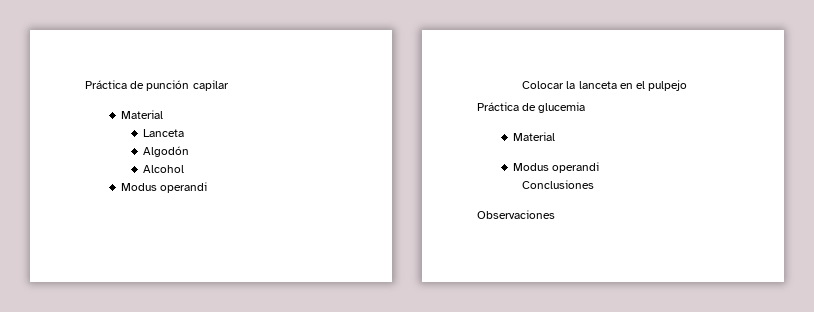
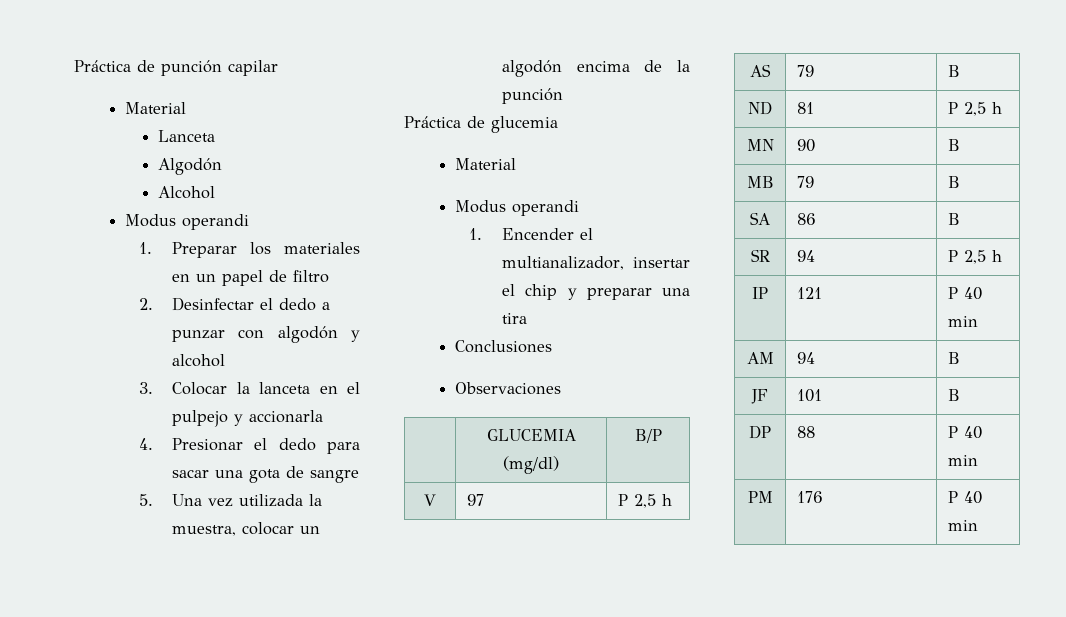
(207, 187) none -> [139,242,360,258] [172,270,330,286] [139,297,331,311] [172,326,360,343] [172,354,226,367] [139,382,154,394] 1. Preparar los materiales en un papel de filtro // 2. Desinfectar el dedo a punzar con algodón y alcohol // 3.
(688, 85) none -> [234,410,324,426] [139,438,360,454] [172,466,360,483] [139,494,323,507] [172,522,321,536] [502,60,690,77] [502,88,564,104] y accionarla // 4. Presionar el dedo para sacar una gota de sangre // 5. Una vez utilizada la muestra, colocar un algodón encima de la punción
[522,180,595,189] [477,210,555,219] Conclusiones // Observaciones -> [469,228,594,240] [502,256,690,270] [502,284,690,300] [502,313,528,324] [454,340,552,353] [454,382,561,395] [486,429,576,441] [503,456,559,474] [634,429,662,443] [424,494,436,506] [466,494,484,506] [617,494,672,508] [750,64,771,77] [796,65,814,77] [947,65,960,77] [748,101,772,115] [796,102,814,114] [947,102,1002,116] [746,139,774,151] [796,139,815,152] [947,139,960,151] [746,176,774,188] [796,176,814,188] [947,176,960,188] [750,212,770,225] [796,213,816,225] [947,213,960,225] [750,249,770,262] [796,250,815,262] [947,250,1002,264] [752,287,768,299] [796,287,822,299] [947,287,982,300] [947,316,978,327] [746,352,774,364] [796,352,815,364] [947,352,960,364] [751,389,768,404] [796,389,822,402] [947,389,960,401] [749,425,771,439] [796,426,815,438] [947,426,982,439] [947,455,978,466] [747,491,773,503] [796,491,823,503] [947,491,982,504] [947,520,978,531] 1. Encender el multianalizador, insertar el chip y preparar una tira // Conclusiones // Observaciones // | GLUCEMIA (mg/dl) | B/P // V | 97 | P 2,5 h // AS | 79 | B // ND | 81 | P 2,5 h // MN | 90 | B // MB | 79 | B // SA | 86 | B // SR | 94 | P 2,5 h // IP | 121 | P 40 min // AM | 94 | B // JF | 101 | B // DP | 88 | P 40 min // PM | 176 | P 40 min

